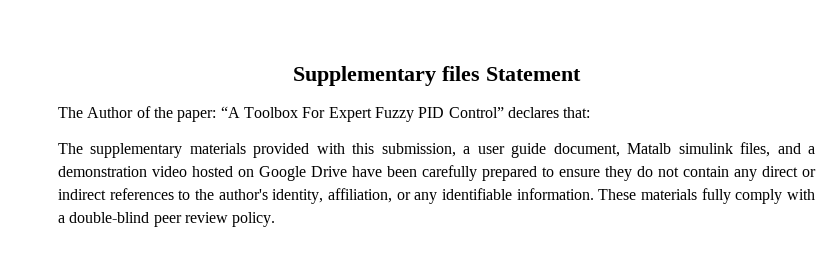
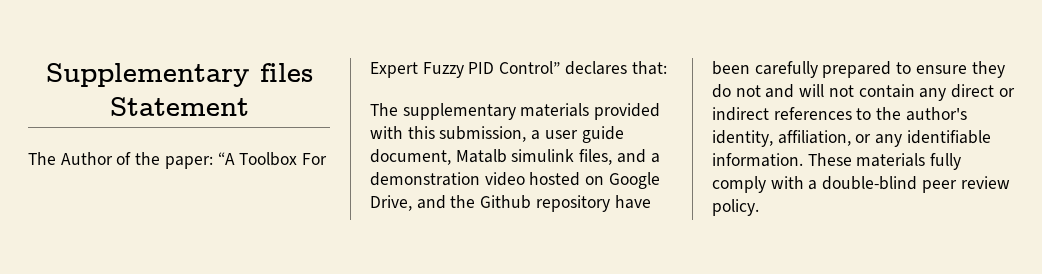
[311,166,347,177] Drive -> [370,195,610,212] Drive, and the Github repository
(679, 172) none -> [765,84,854,98] and will not

